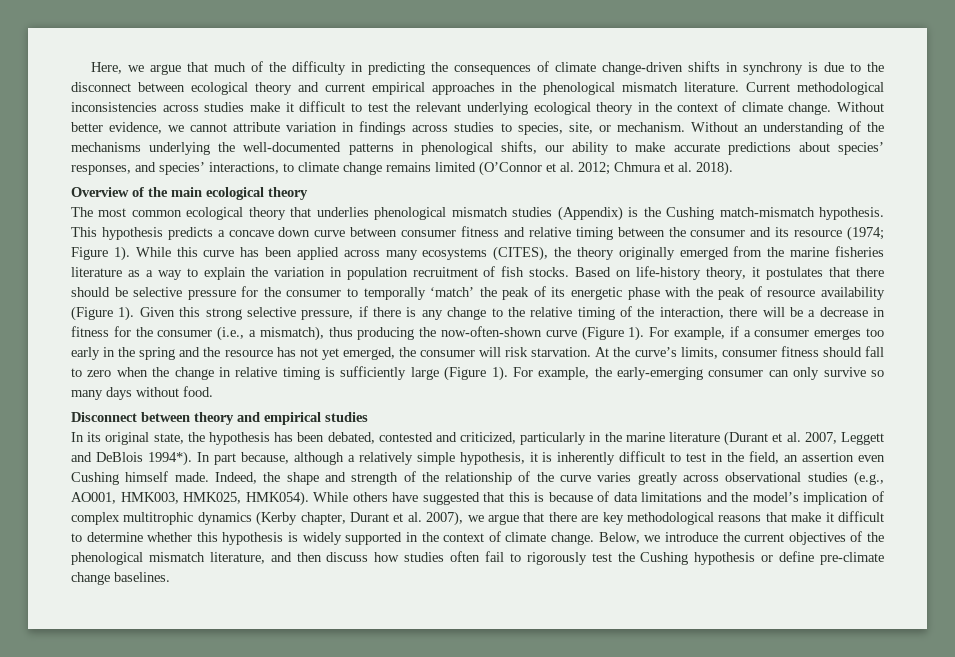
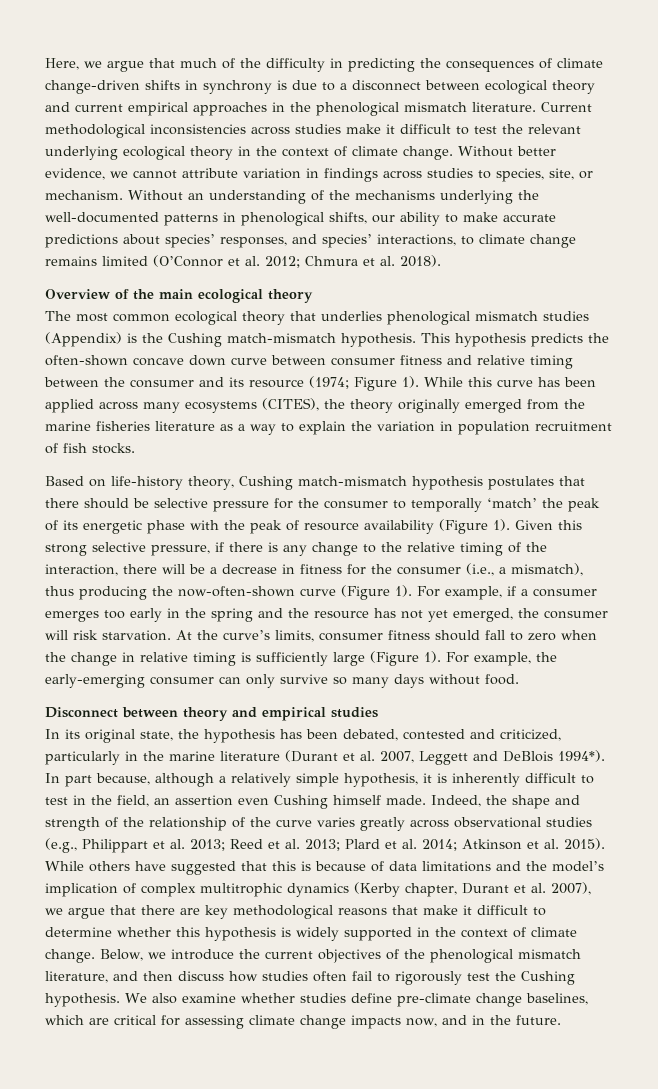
[867,62,885,72] the -> [340,83,347,90] a
[217,230,225,237] a -> [588,333,609,343] [45,355,128,366] the often-shown
(570, 272) none -> (135, 448) //
[752,267,761,277] it -> [238,476,483,490] Cushing match-mismatch hypothesis
[71,491,309,506] AO001, HMK003, HMK025, HMK054). -> [82,838,605,853] Philippart et al. 2013; Reed et al. 2013; Plard et al. 2014; Atkinson et al. 2015).
[694,551,885,565] [71,572,170,585] hypothesis or define pre-climate change baselines. -> [45,993,588,1007] [45,1015,561,1029] hypothesis. We also examine whether studies define pre-climate change baselines, which are critical for assessing climate change impacts now, and in the future.

